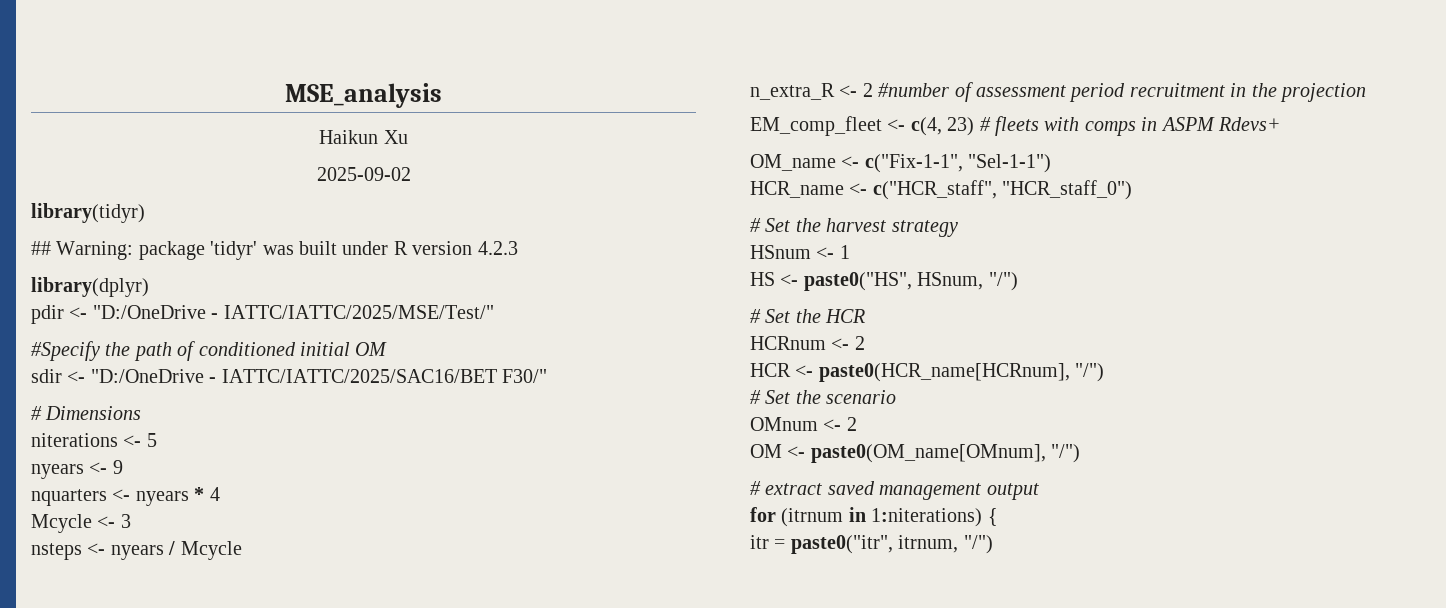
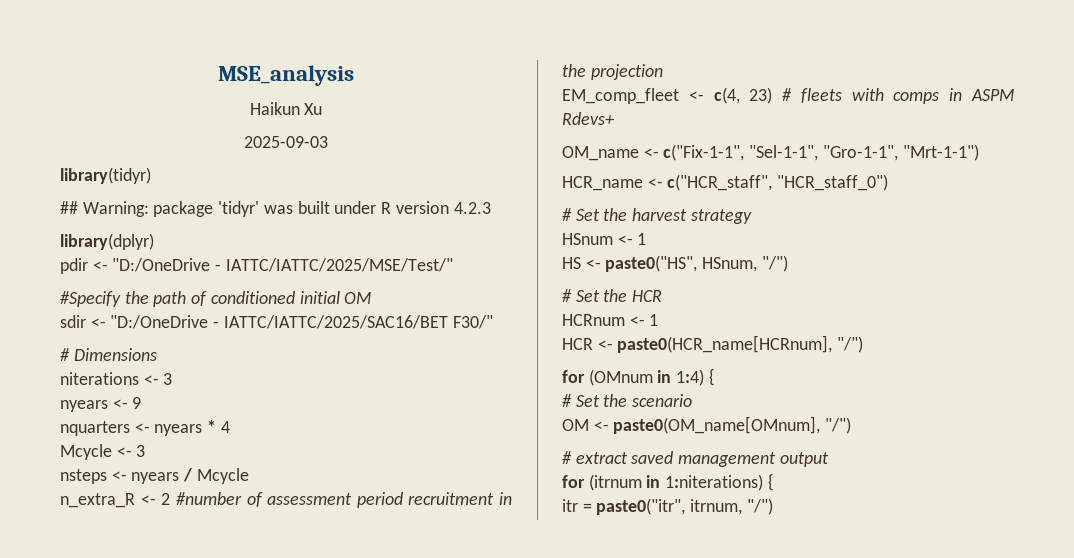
[316,167,411,181] 2025-09-02 -> [244,136,328,148] 2025-09-03
[146,433,157,447] 5 -> [163,373,173,385] 3
[968,154,1052,173] "Sel-1-1") -> [749,144,979,161] "Sel-1-1", "Gro-1-1", "Mrt-1-1")
[854,336,865,350] 2 -> [649,314,659,326] 1
(1105, 372) none -> [562,368,715,386] // for (OMnum in 1:4) {
[750,417,857,431] // OMnum <- 2 -> (693, 400) none

